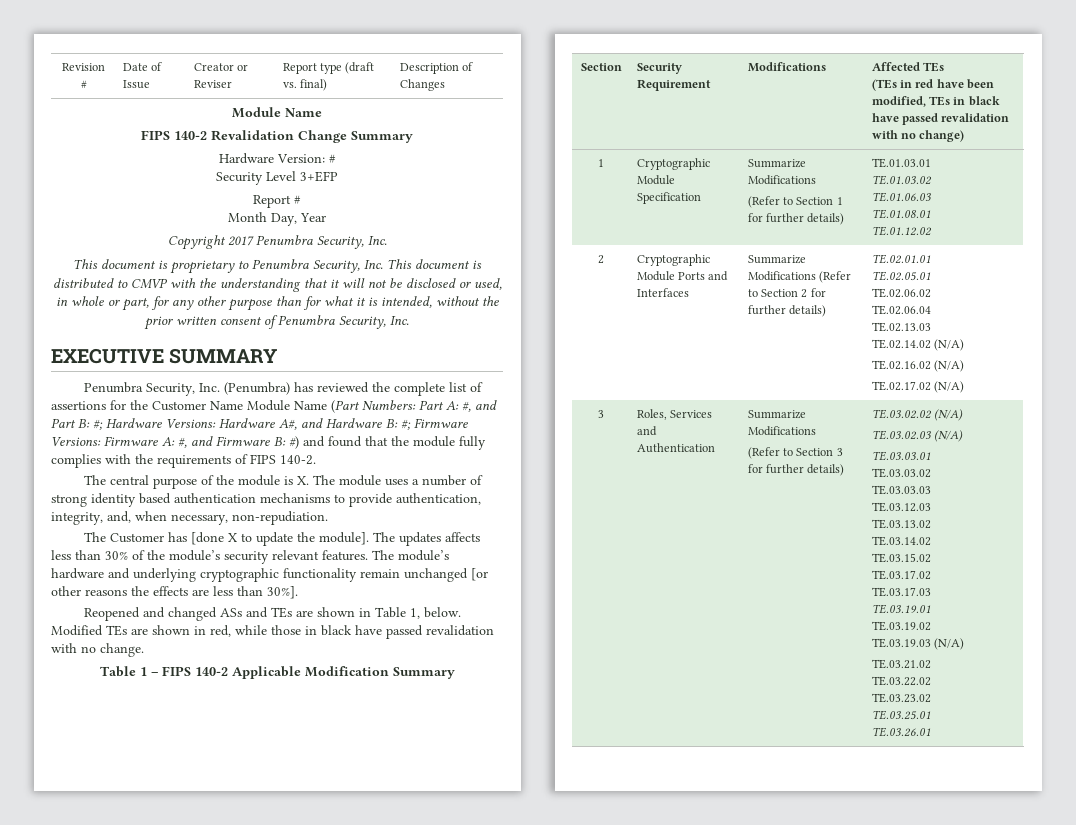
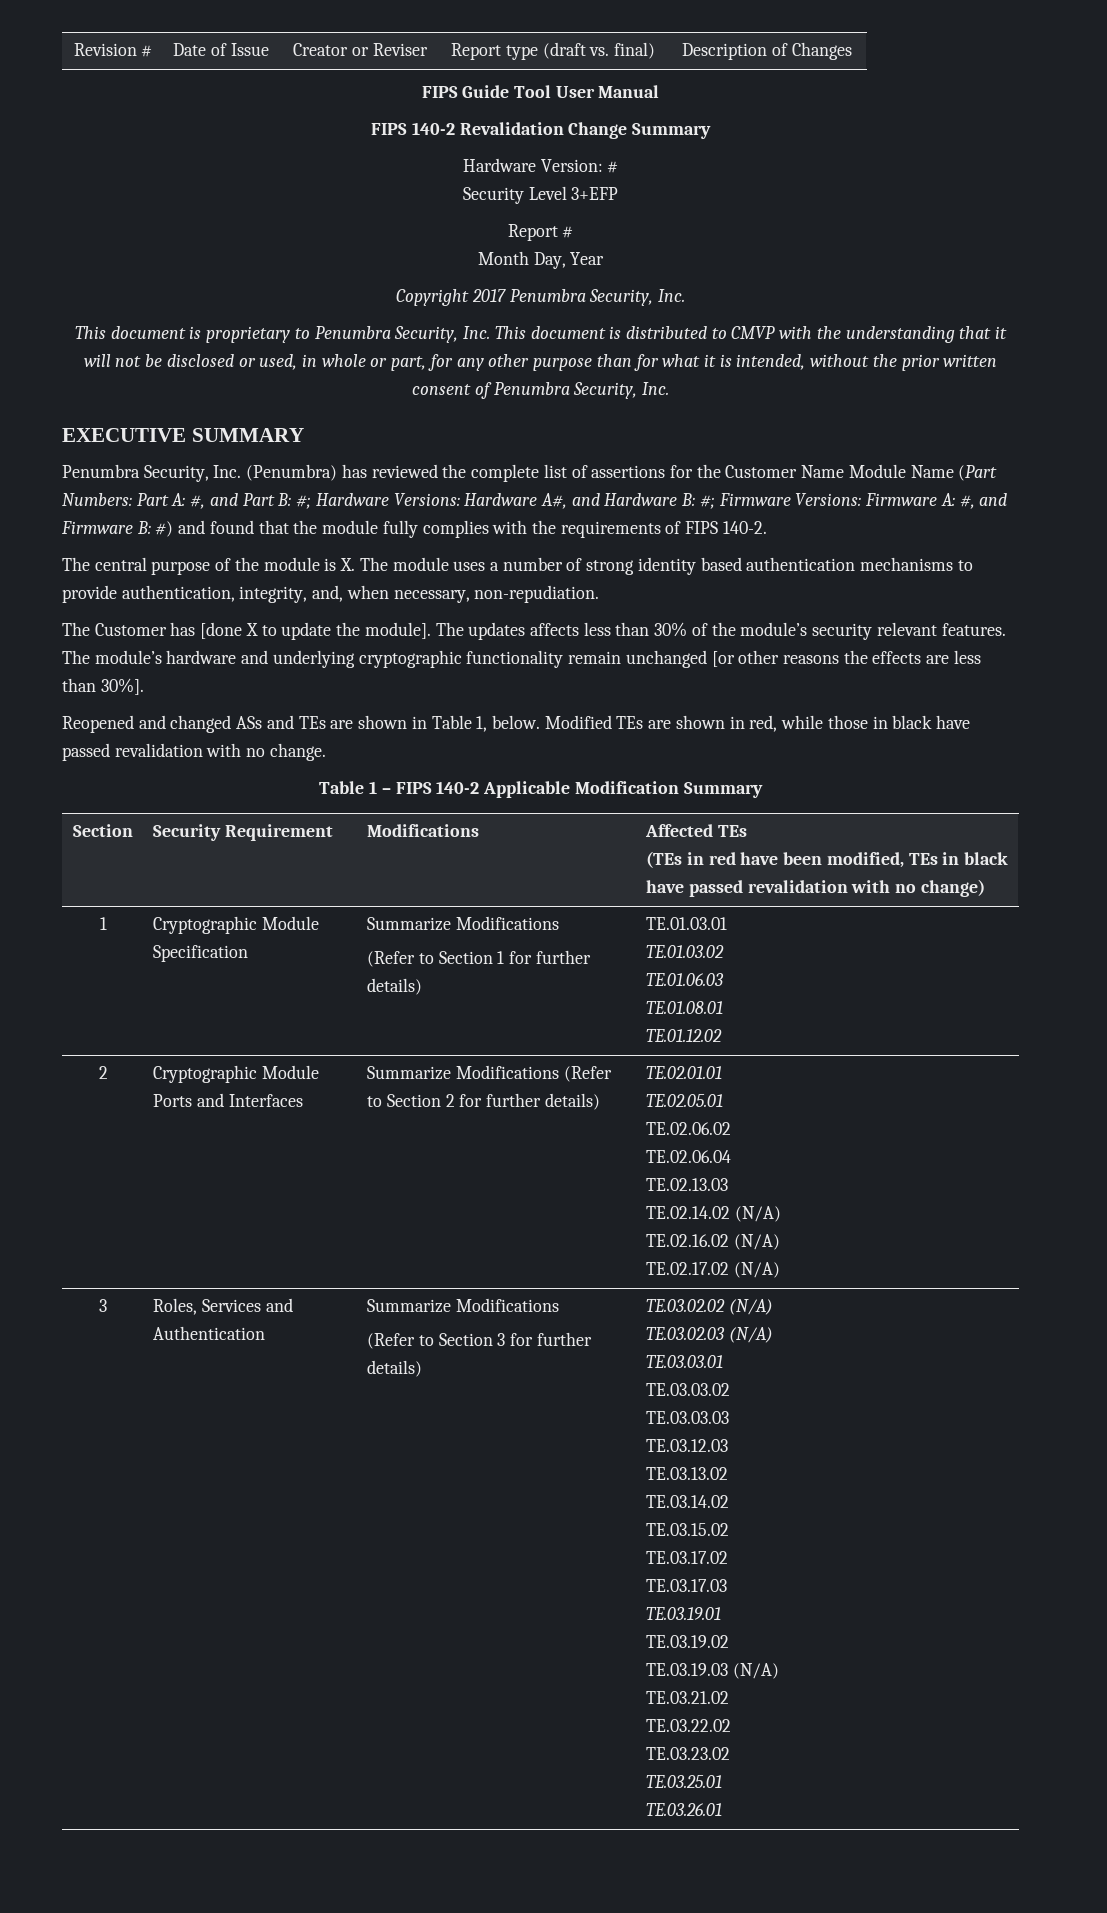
[232,107,322,118] Module Name -> [421,85,660,98] FIPS Guide Tool User Manual

